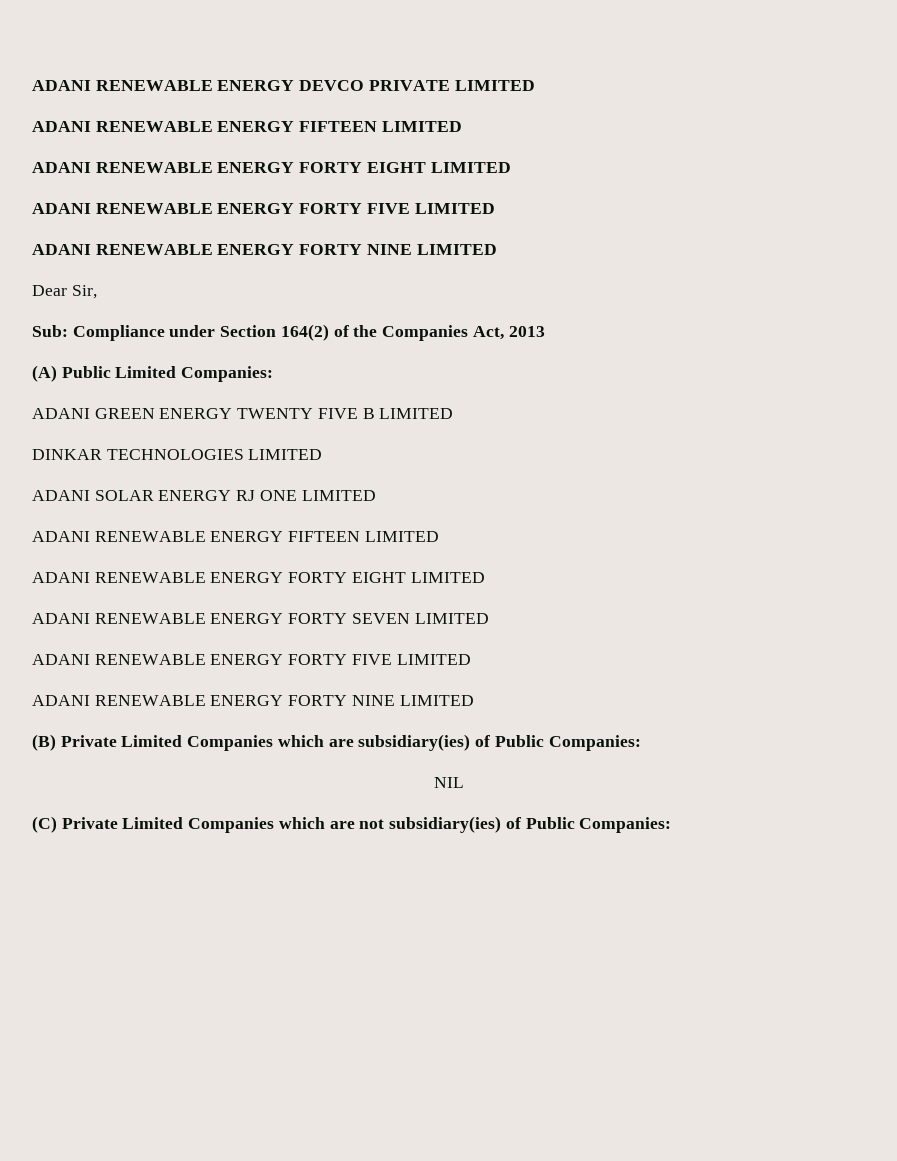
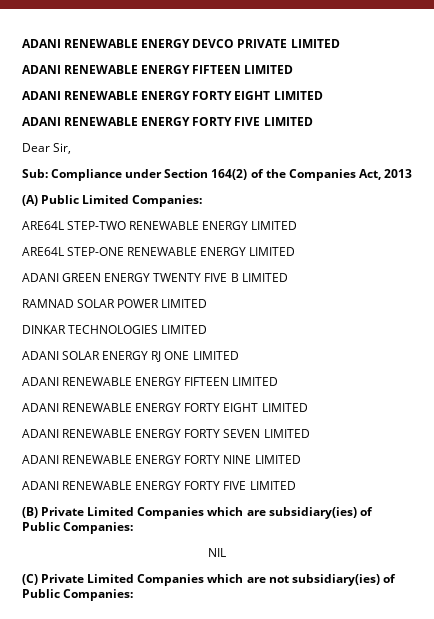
[32,244,497,255] // ADANI RENEWABLE ENERGY FORTY NINE LIMITED -> (313, 121) none
(274, 374) none -> [22,221,298,230] [22,247,296,256] // ARE64L STEP-TWO RENEWABLE ENERGY LIMITED // ARE64L STEP-ONE RENEWABLE ENERGY LIMITED
(454, 413) none -> [22,299,208,308] // RAMNAD SOLAR POWER LIMITED
[351,654,471,665] [32,695,395,706] FIVE LIMITED // ADANI RENEWABLE ENERGY FORTY NINE -> [223,455,301,464] [22,481,247,490] NINE LIMITED // ADANI RENEWABLE ENERGY FORTY FIVE

